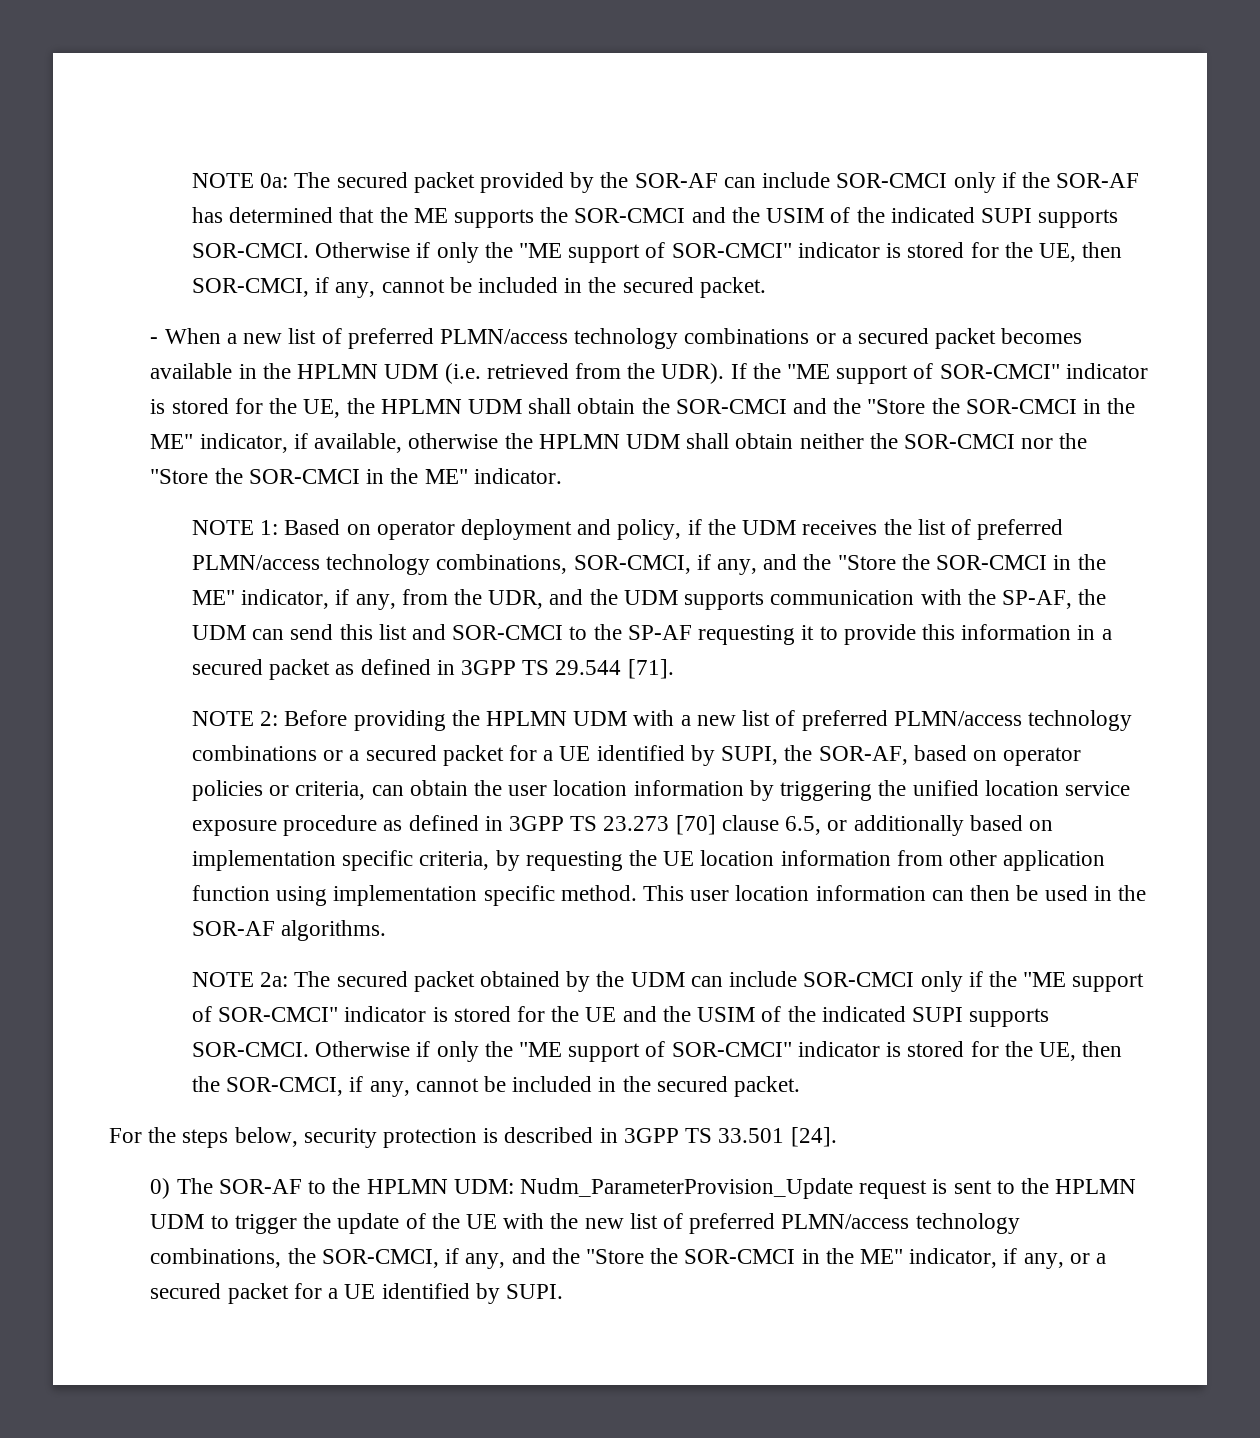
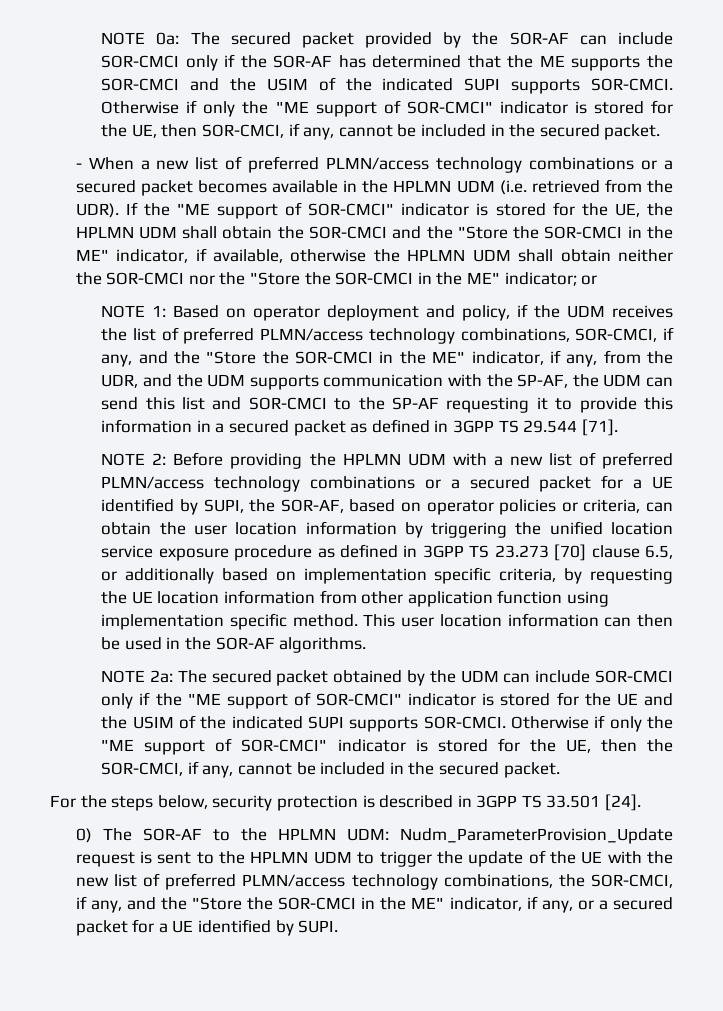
[473,468,562,484] indicator. -> [504,272,598,286] indicator; or

